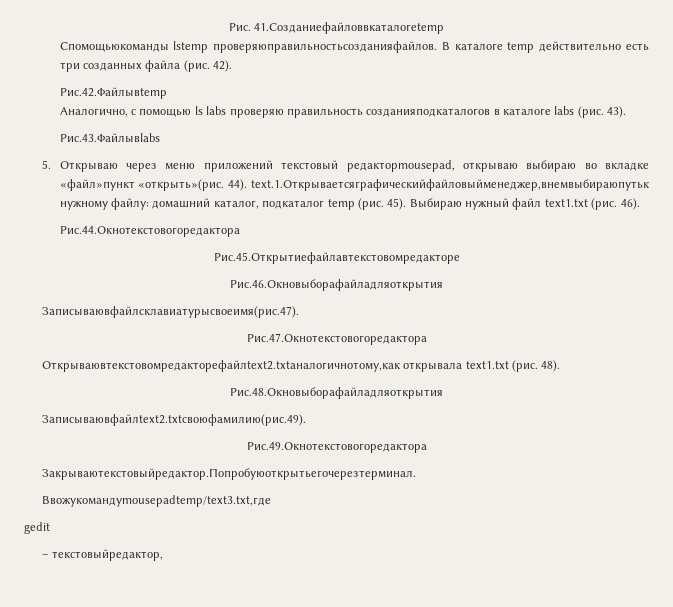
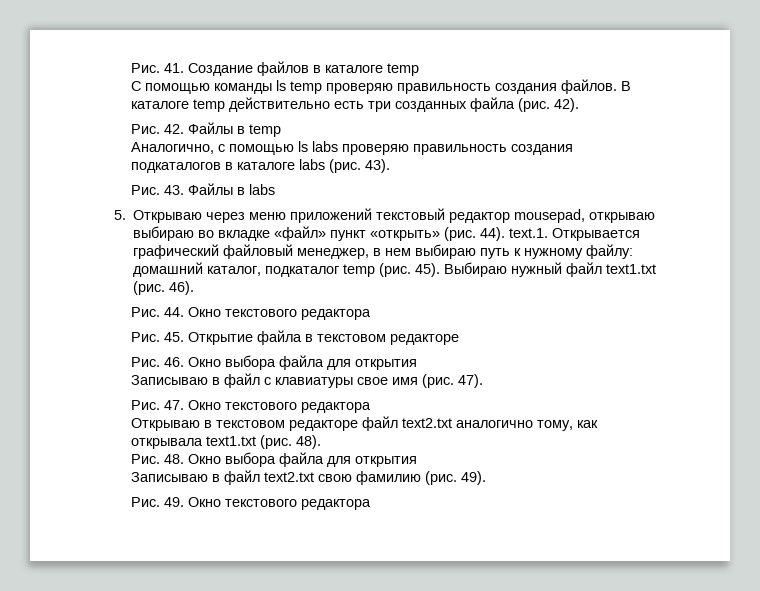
[228,22,445,34] [59,41,438,53] Рис. 41.Созданиефайловвкаталогеtemp // Спомощьюкоманды lstemp проверяюправильностьсозданияфайлов. -> [130,61,419,76] [130,79,617,94] Рис. 41. Создание файлов в каталоге temp // С помощью команды ls temp проверяю правильность создания файлов.
[59,87,167,99] Рис.42.Файлывtemp -> [130,122,281,137] Рис. 42. Файлы в temp
[366,108,491,117] созданияподкаталогов -> [510,144,573,155] [130,162,221,173] создания подкаталогов
[59,133,160,143] Рис.43.Файлывlabs -> [130,183,275,195] Рис. 43. Файлы в labs
[346,160,455,172] редакторmousepad, -> [449,209,586,223] редактор mousepad,
[59,179,649,191] «файл»пункт «открыть»(рис. 44). text.1.Открываетсяграфическийфайловыйменеджер,внемвыбираюпутьк -> [274,226,641,241] [133,244,522,259] «файл» пункт «открыть» (рис. 44). text.1. Открывается графический файловый менеджер, в нем выбираю путь к
[59,226,240,237] [213,252,460,264] [230,279,443,291] [41,306,299,318] [246,333,427,345] [41,360,561,372] [230,387,443,399] [41,414,306,426] [246,442,427,453] [41,468,416,480] [41,495,271,507] [24,522,50,534] [41,549,164,561] Рис.44.Окнотекстовогоредактора // Рис.45.Открытиефайлавтекстовомредакторе // Рис.46.Окновыборафайладляоткрытия // Записываювфайлсклавиатурысвоеимя(рис.47). // Рис.47.Окнотекстовогоредактора // Открываювтекстовомредакторефайлtext2.txtаналогичнотому,как открывала text1.txt (рис. 48). // Рис.48.Окновыборафайладляоткрытия // Записываювфайлtext2.txtсвоюфамилию(рис.49). // Рис.49.Окнотекстовогоредактора // Закрываютекстовыйредактор.Попробуюоткрытьегочерезтерминал. // Ввожукомандуmousepadtemp/text3.txt,где // gedit // – текстовыйредактор, -> [130,307,371,320] [130,330,459,345] [130,355,417,370] [130,373,483,388] [130,400,371,413] [130,416,598,431] [130,435,321,449] [130,452,417,467] [130,470,486,485] [130,497,371,510] Рис. 44. Окно текстового редактора // Рис. 45. Открытие файла в текстовом редакторе // Рис. 46. Окно выбора файла для открытия // Записываю в файл с клавиатуры свое имя (рис. 47). // Рис. 47. Окно текстового редактора // Открываю в текстовом редакторе файл text2.txt аналогично тому, как открывала text1.txt (рис. 48). // Рис. 48. Окно выбора файла для открытия // Записываю в файл text2.txt свою фамилию (рис. 49). // Рис. 49. Окно текстового редактора

